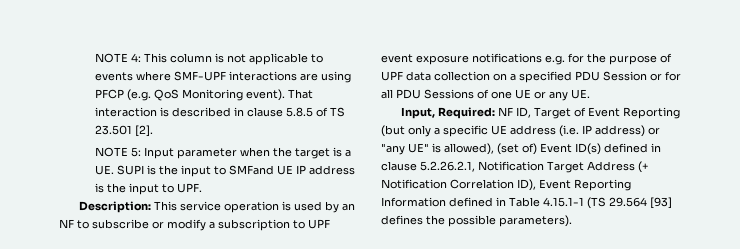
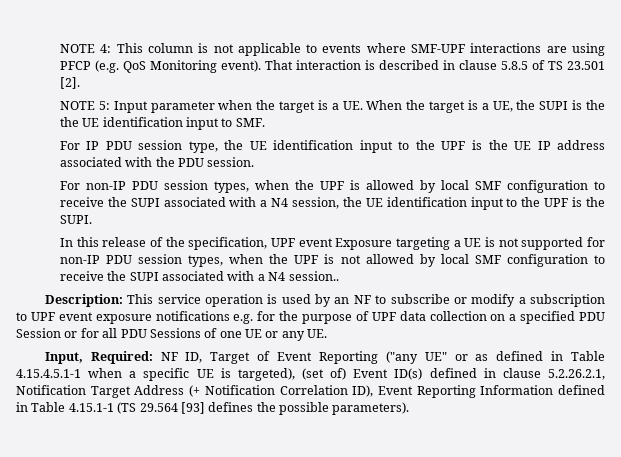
[116,165,355,177] [94,183,202,195] SUPI is the input to SMFand UE IP address is the input to UPF. -> [366,100,605,113] [59,117,265,130] [59,140,605,153] [59,157,255,167] [59,180,606,193] [59,197,605,210] [59,215,92,224] [59,237,605,250] [59,254,605,267] [59,271,339,281] When the target is a UE, the SUPI is the the UE identification input to SMF. // For IP PDU session type, the UE identification input to the UPF is the UE IP address associated with the PDU session. // For non-IP PDU session types, when the UPF is allowed by local SMF configuration to receive the SUPI associated with a N4 session, the UE identification input to the UPF is the SUPI. // In this release of the specification, UPF event Exposure targeting a UE is not supported for non-IP PDU session types, when the UPF is not allowed by local SMF configuration to receive the SUPI associated with a N4 session..
[381,125,660,137] [381,143,494,155] (but only a specific UE address (i.e. IP address) or "any UE" is allowed), -> [385,351,605,364] [16,368,295,381] ("any UE" or as defined in Table 4.15.4.5.1-1 when a specific UE is targeted),

